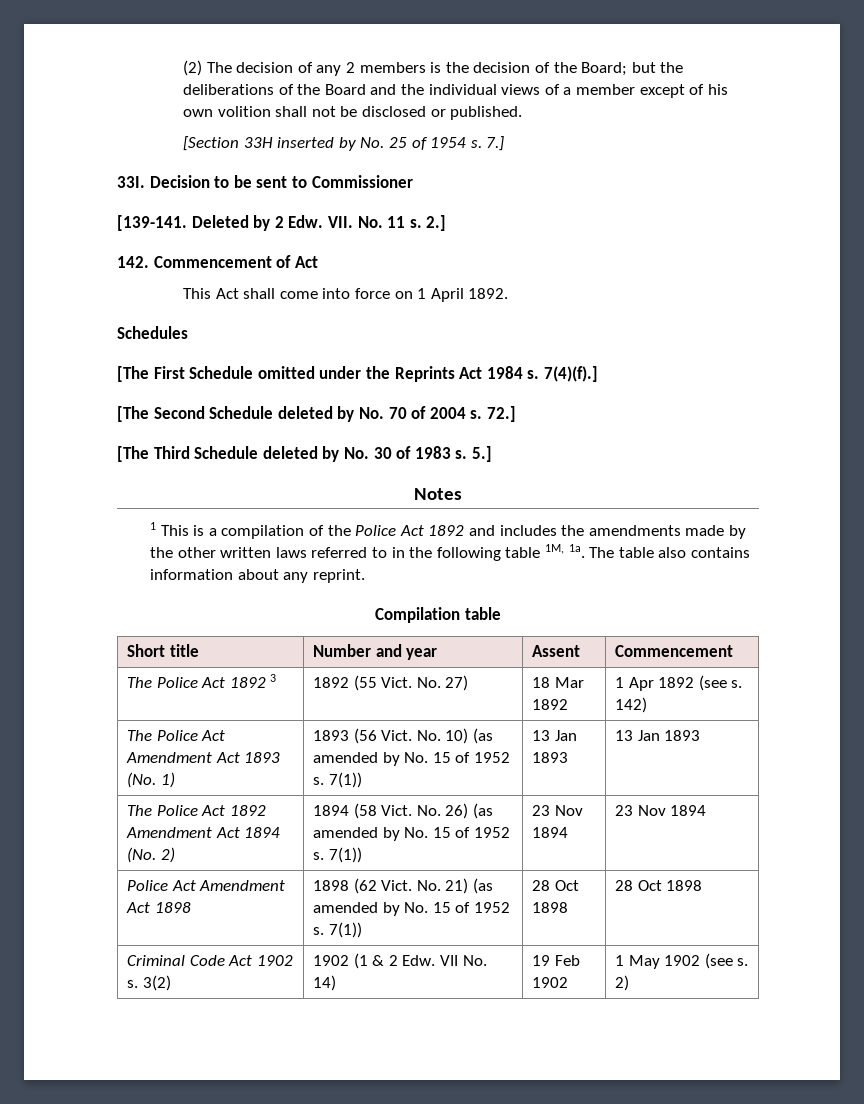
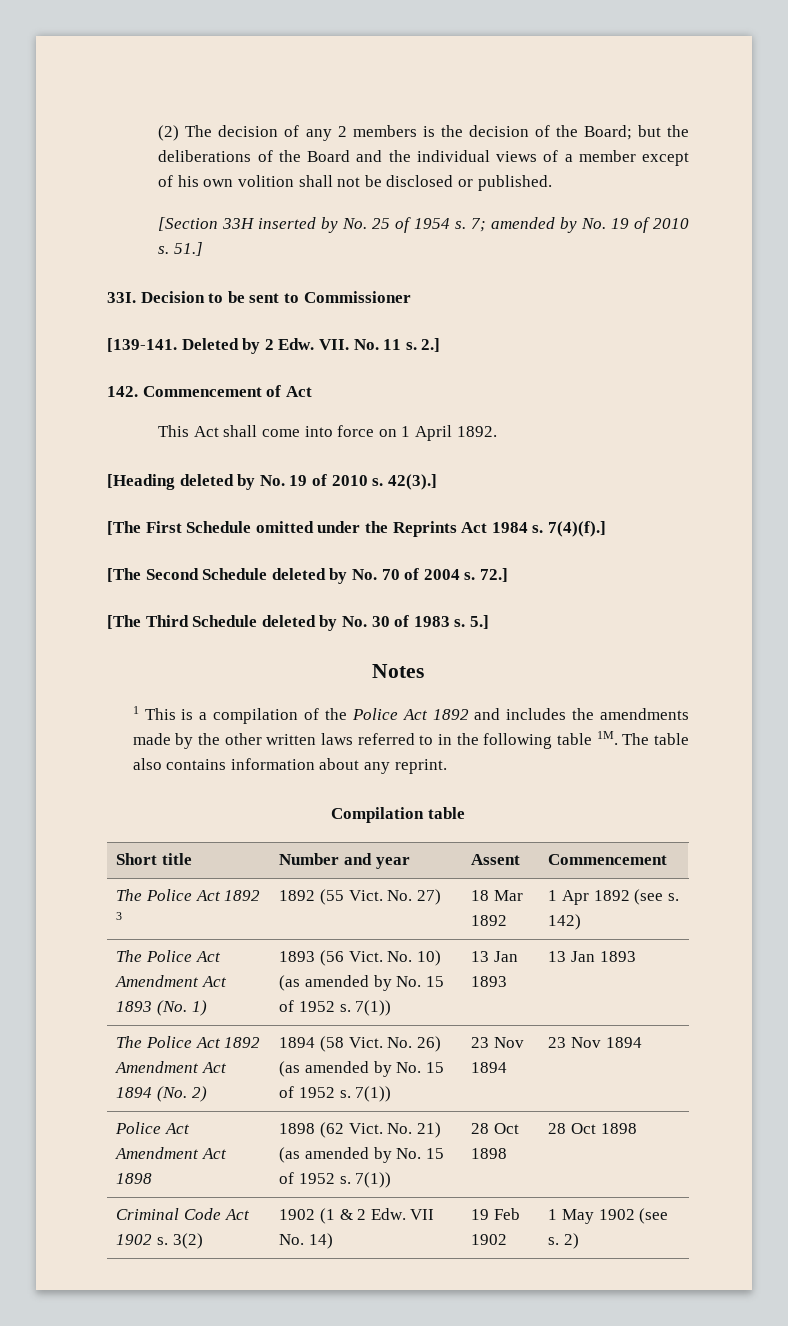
[486,136,505,151] 7.] -> [471,217,689,233] [158,242,203,256] 7; amended by No. 19 of 2010 s. 51.]
[117,326,188,339] Schedules -> [107,474,437,490] [Heading deleted by No. 19 of 2010 s. 42(3).]
[544,544,585,558] 1M, 1a. -> [596,731,618,745] 1M.

